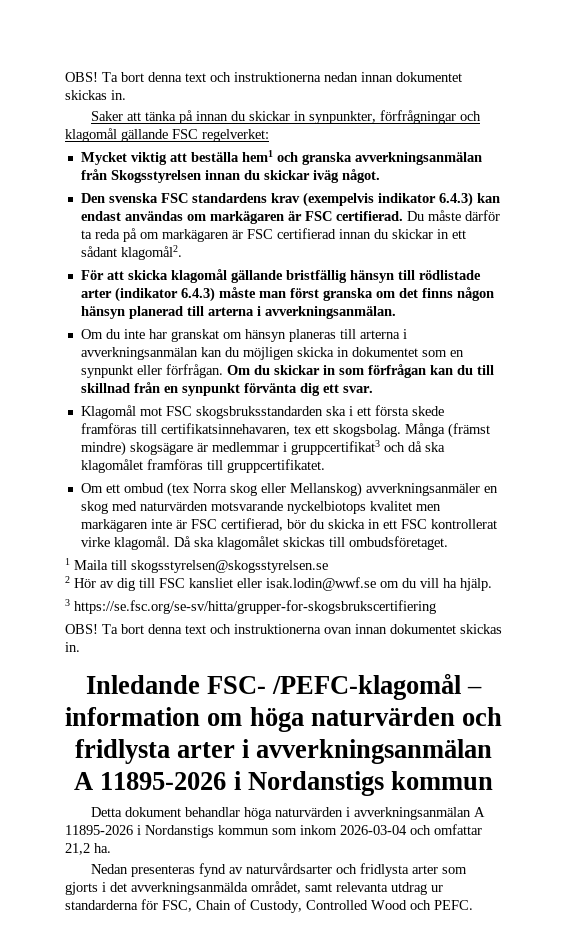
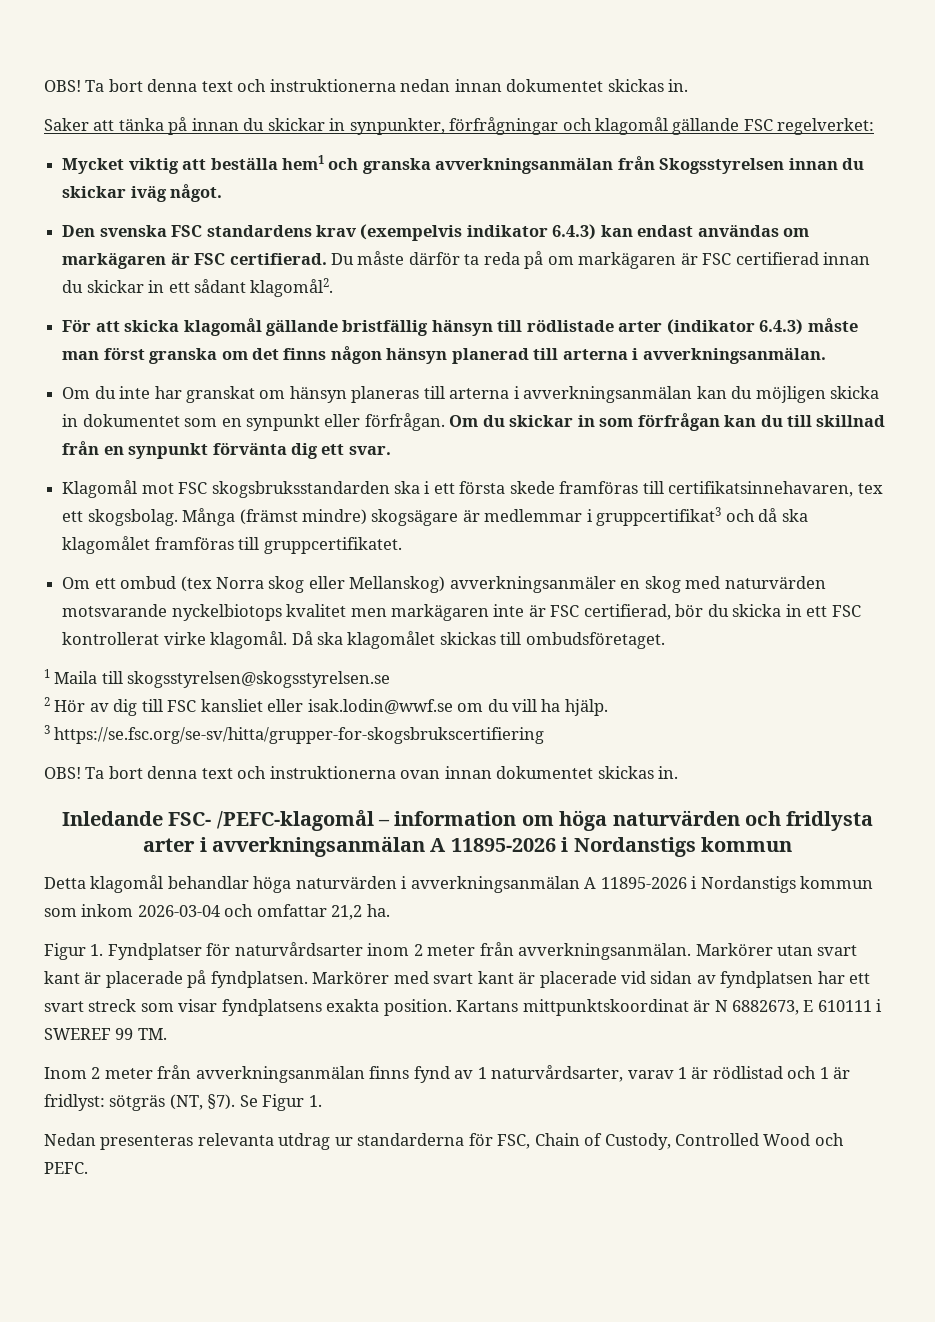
[125,807,182,817] dokument -> [90,875,164,893] klagomål
[91,863,468,877] [65,881,332,895] Nedan presenteras fynd av naturvårdsarter och fridlysta arter som gjorts i det avverkningsanmälda området, samt -> [44,942,858,960] [44,970,871,988] [44,999,883,1016] [44,1028,167,1040] [44,1065,851,1083] [44,1094,322,1111] [44,1133,194,1150] Figur 1. Fyndplatser för naturvårdsarter inom 2 meter från avverkningsanmälan. Markörer utan svart kant är placerade på fyndplatsen. Markörer med svart kant är placerade vid sidan av fyndplatsen har ett svart streck som visar fyndplatsens exakta position. Kartans mittpunktskoordinat är N 6882673, E 610111 i SWEREF 99 TM. // Inom 2 meter från avverkningsanmälan finns fynd av 1 naturvårdsarter, varav 1 är rödlistad och 1 är fridlyst: sötgräs (NT, §7). Se Figur 1. // Nedan presenteras

